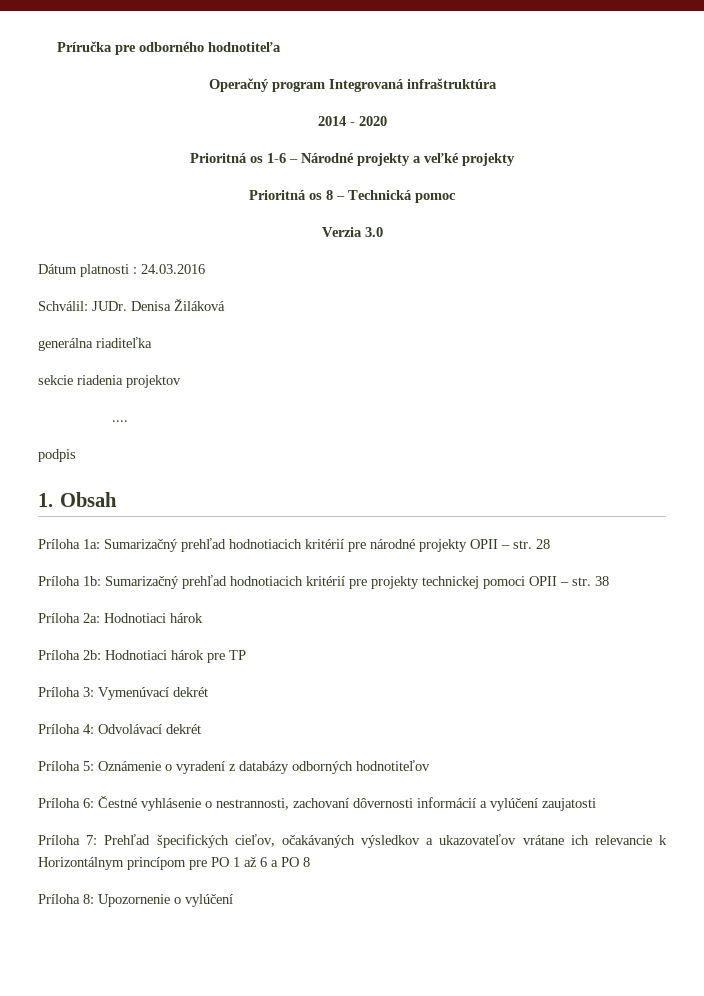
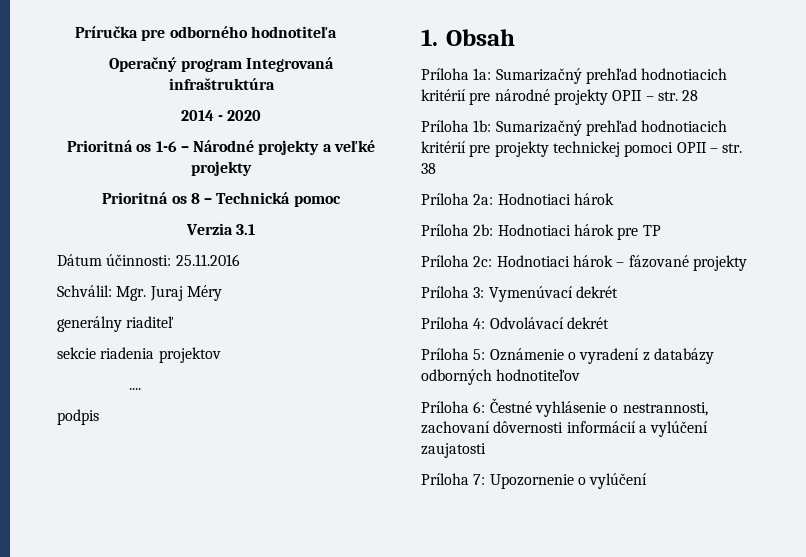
[364,227,383,237] 3.0 -> [236,224,256,235] 3.1
[80,264,205,277] [38,299,225,311] [38,337,152,351] platnosti : 24.03.2016 // Schválil: JUDr. Denisa Žiláková // generálna riaditeľka -> [106,254,240,266] [57,285,222,301] [57,316,175,332] účinnosti: 25.11.2016 // Schválil: Mgr. Juraj Méry // generálny riaditeľ
(246, 655) none -> [421,255,747,271] // Príloha 2c: Hodnotiaci hárok – fázované projekty
[104,834,667,848] [38,857,310,870] [38,894,94,904] Prehľad špecifických cieľov, očakávaných výsledkov a ukazovateľov vrátane ich relevancie k Horizontálnym princípom pre PO 1 až 6 a PO 8 // Príloha 8: -> (486, 479) none

